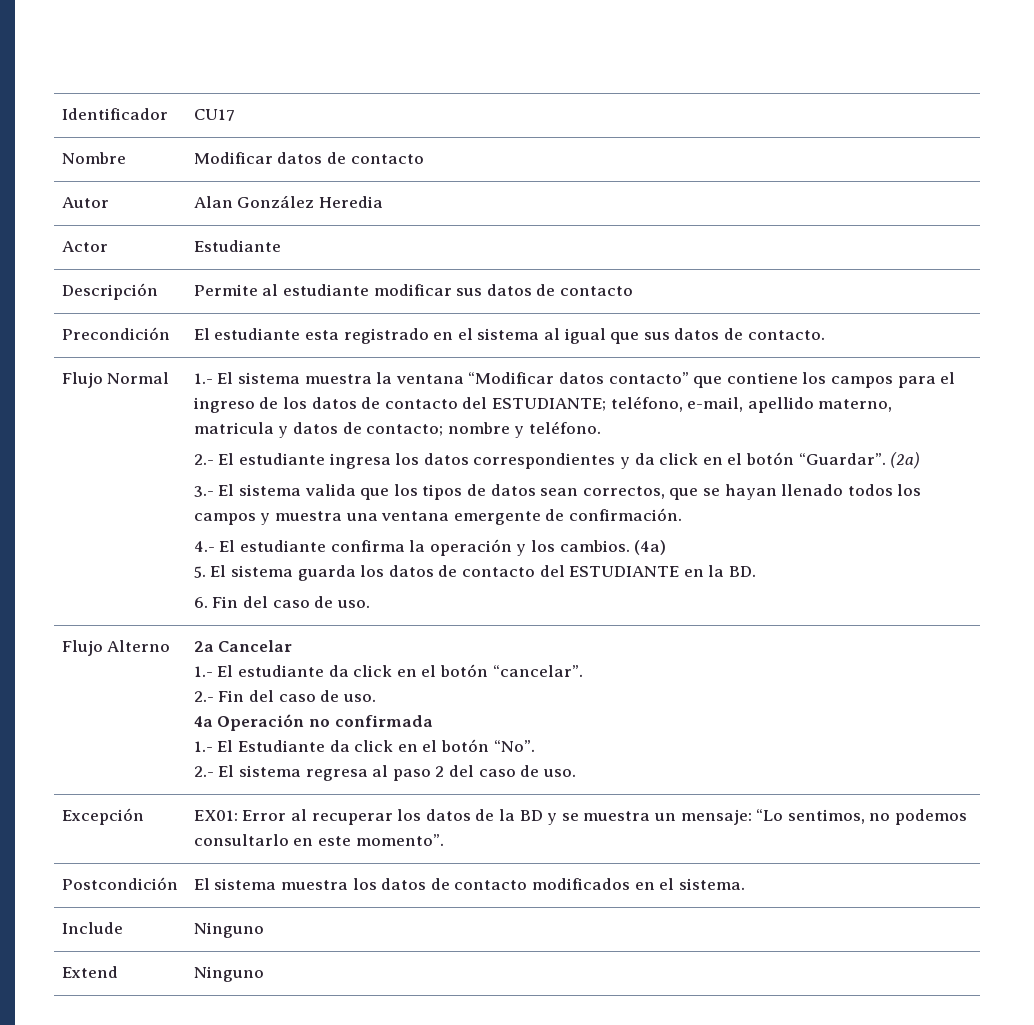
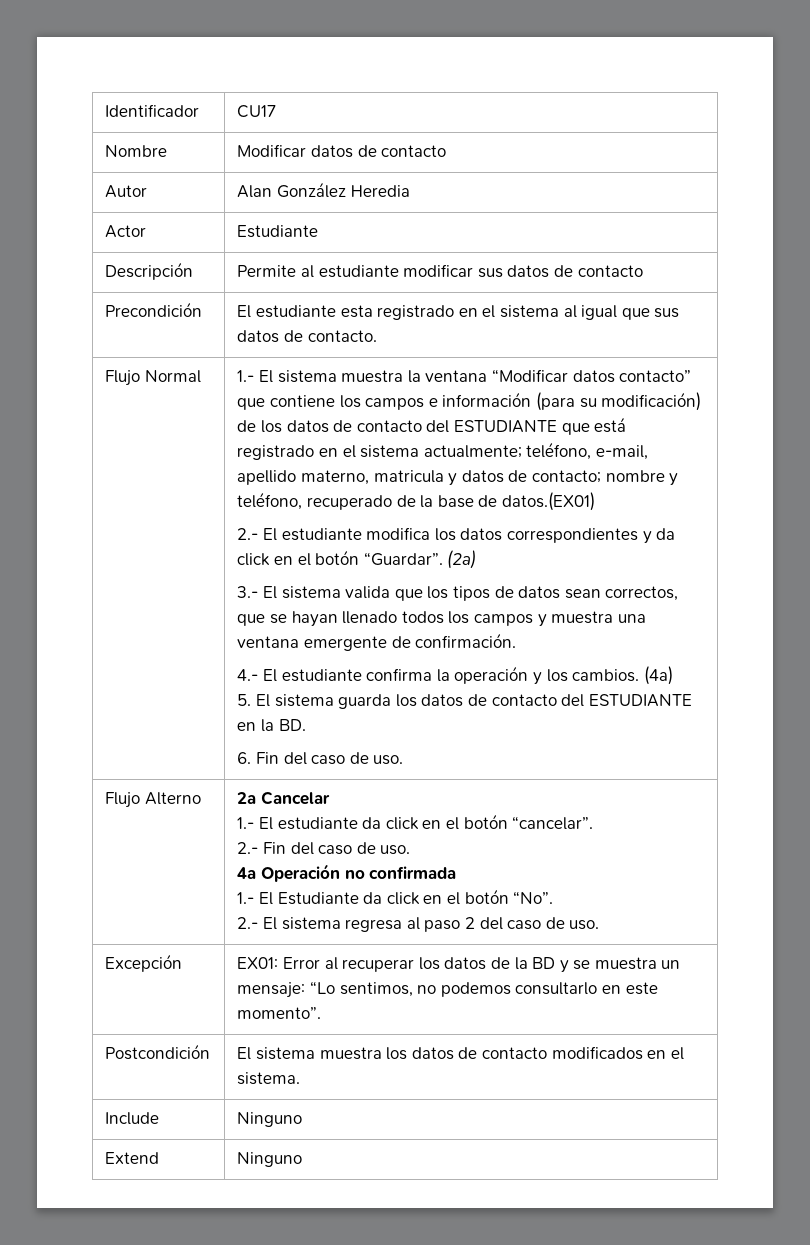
[897,372,956,388] [192,397,255,413] para el ingreso -> [428,392,702,411] e información (para su modificación)
[492,398,607,411] ESTUDIANTE; -> [453,417,627,435] [237,445,522,460] ESTUDIANTE que está registrado en el sistema actualmente;
[529,421,602,434] teléfono. -> [237,492,595,511] teléfono, recuperado de la base de datos.(EX01)
[328,453,391,469] ingresa -> [366,527,431,540] modifica

